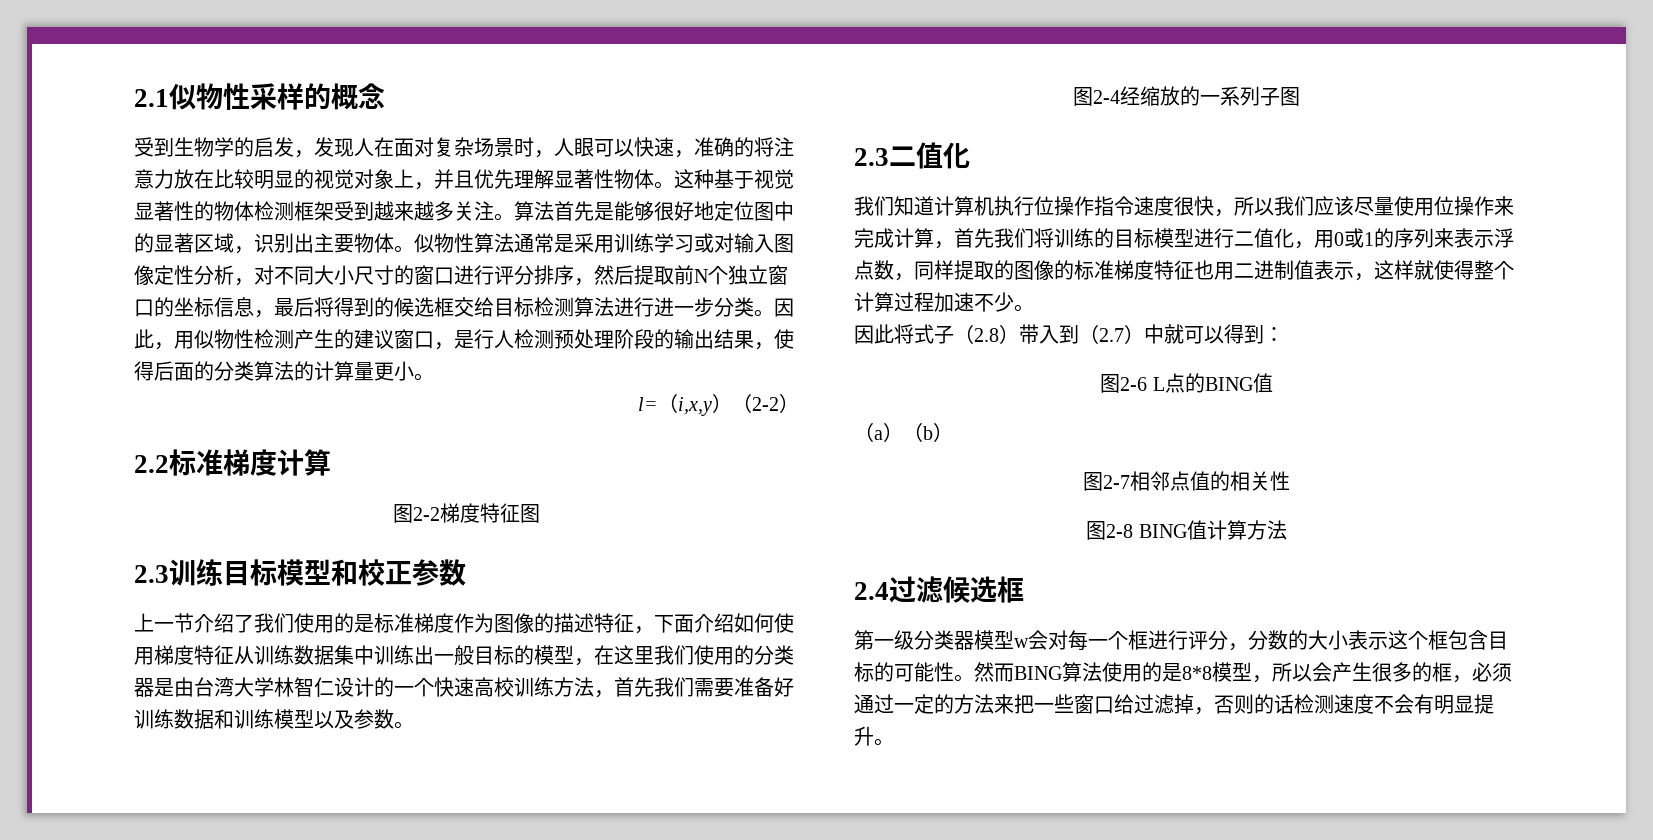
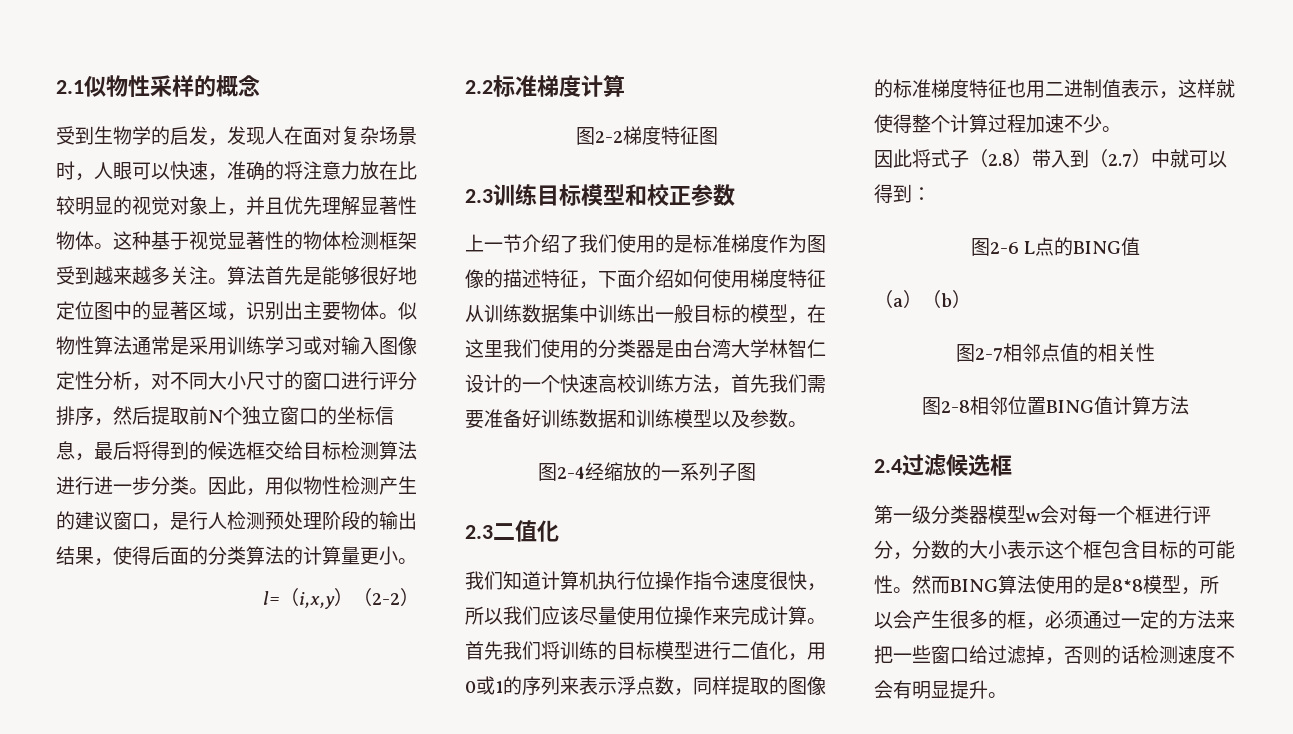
[934,241,954,249] ， -> [807,618,826,624] 。
(1134, 531) none -> [970,396,1046,415] 相邻位置

